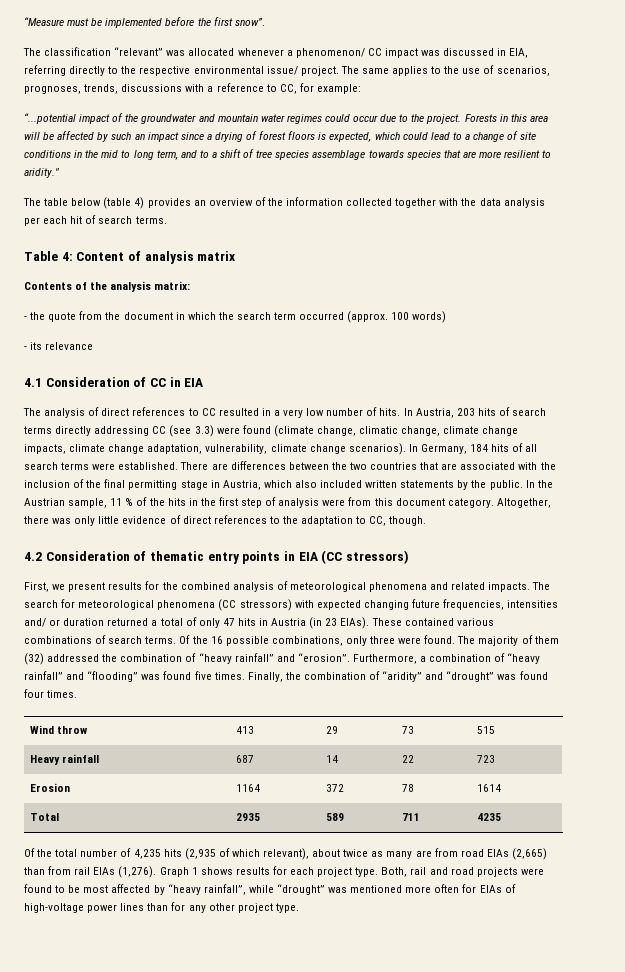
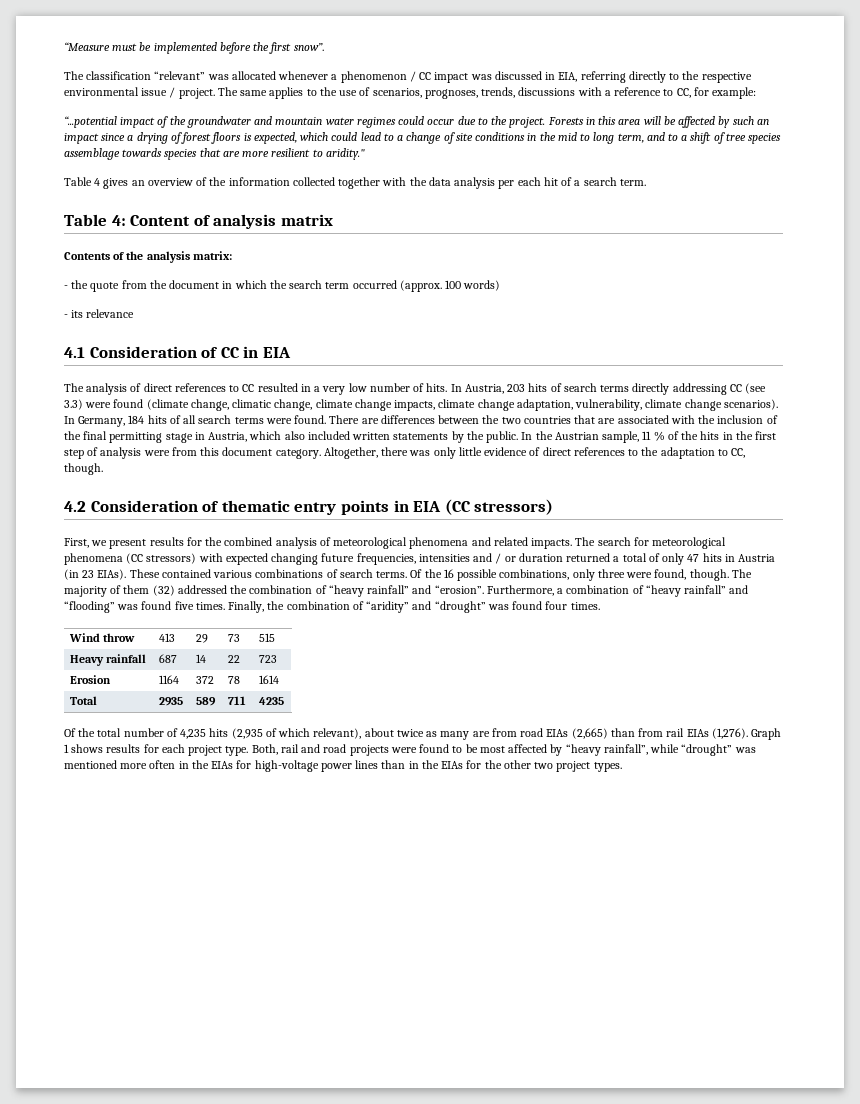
[295,48,365,58] phenomenon/ -> [340,71,416,83] phenomenon /
[266,66,298,75] issue/ -> [141,87,176,98] issue /
[23,197,191,209] The table below (table 4) provides -> [64,177,129,189] Table 4 gives
[98,216,167,224] search terms. -> [574,177,646,186] a search term.
[118,462,179,470] established. -> [294,415,327,424] found.
[24,618,46,627] and/ -> [473,553,502,564] and /
[424,635,456,644] found. -> [654,569,729,581] found, though.
[462,884,516,893] [24,902,299,913] for EIAs of high-voltage power lines than for any other project type. -> [178,760,622,772] in the EIAs for high-voltage power lines than in the EIAs for the other two project types.

